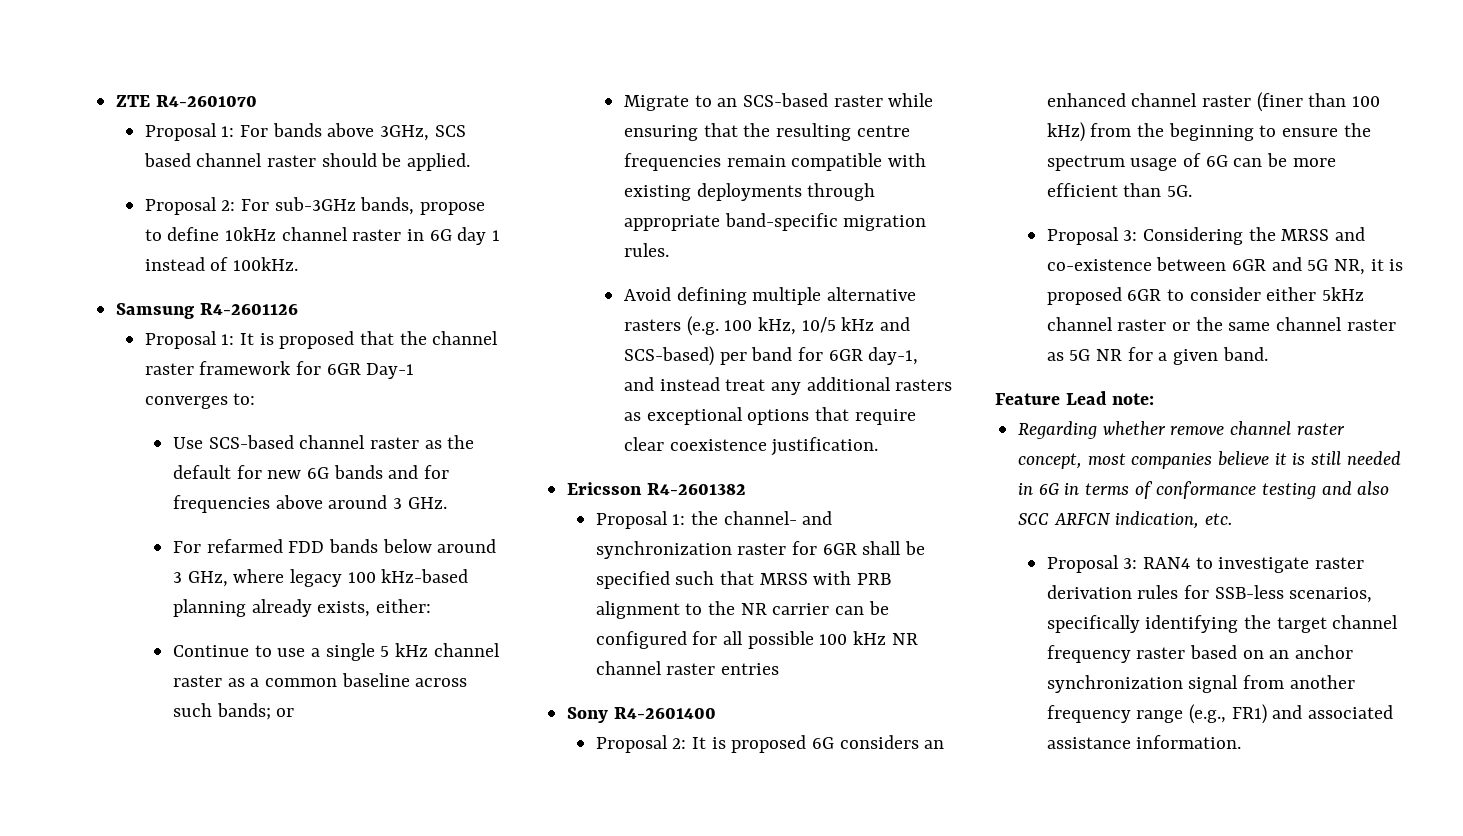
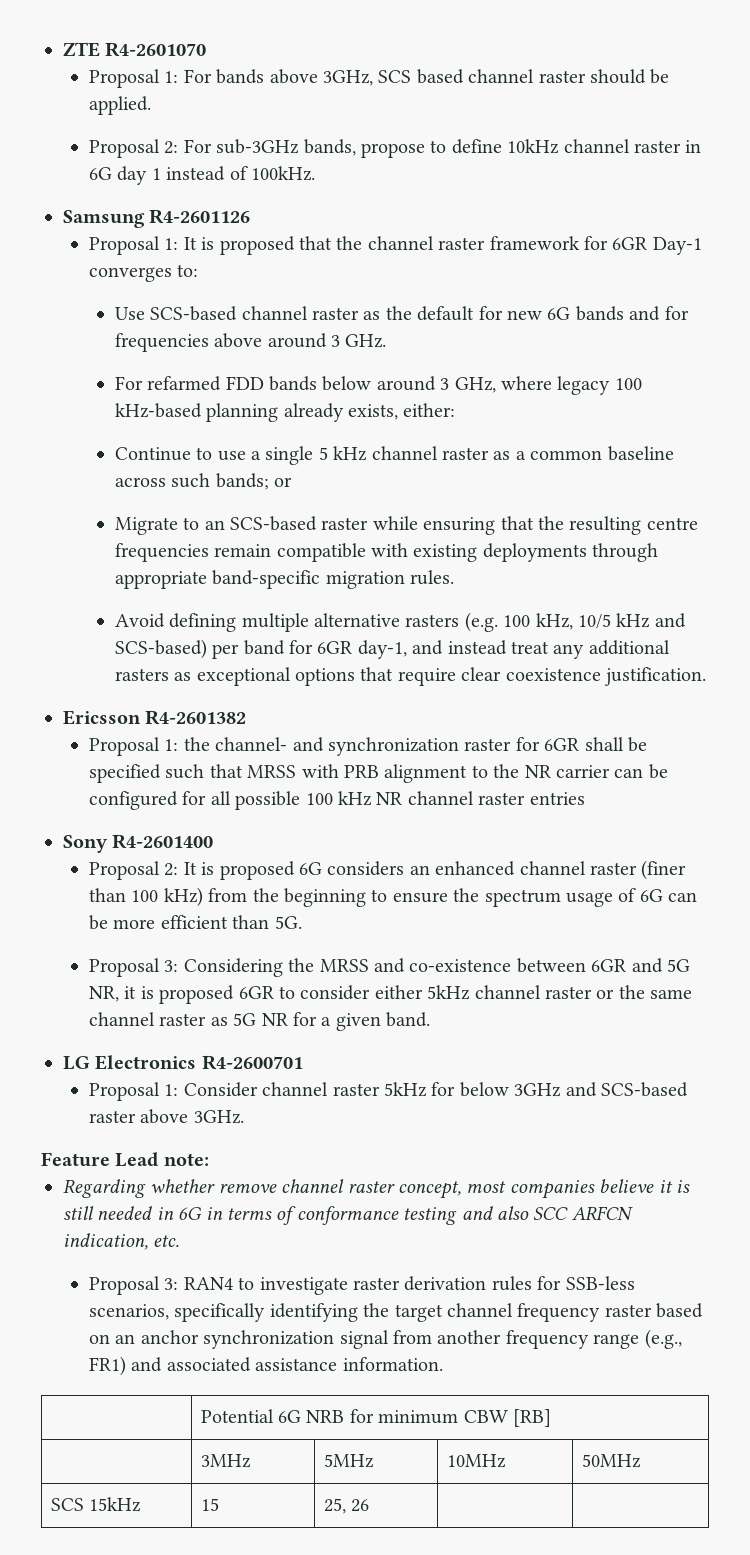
(1268, 354) none -> [63,1055,303,1070] [88,1082,688,1101] [88,1109,244,1124] // LG Electronics R4-2600701 // Proposal 1: Consider channel raster 5kHz for below 3GHz and SCS-based raster above 3GHz.
(1242, 742) none -> [200,1409,551,1427] [200,1454,251,1468] [323,1454,374,1468] [446,1454,506,1468] [581,1454,641,1468] [50,1497,141,1512] [200,1498,219,1511] [323,1498,369,1514] // | Potential 6G NRB for minimum CBW [RB] // | 3MHz | 5MHz | 10MHz | 50MHz // SCS 15kHz | 15 | 25, 26 | |

